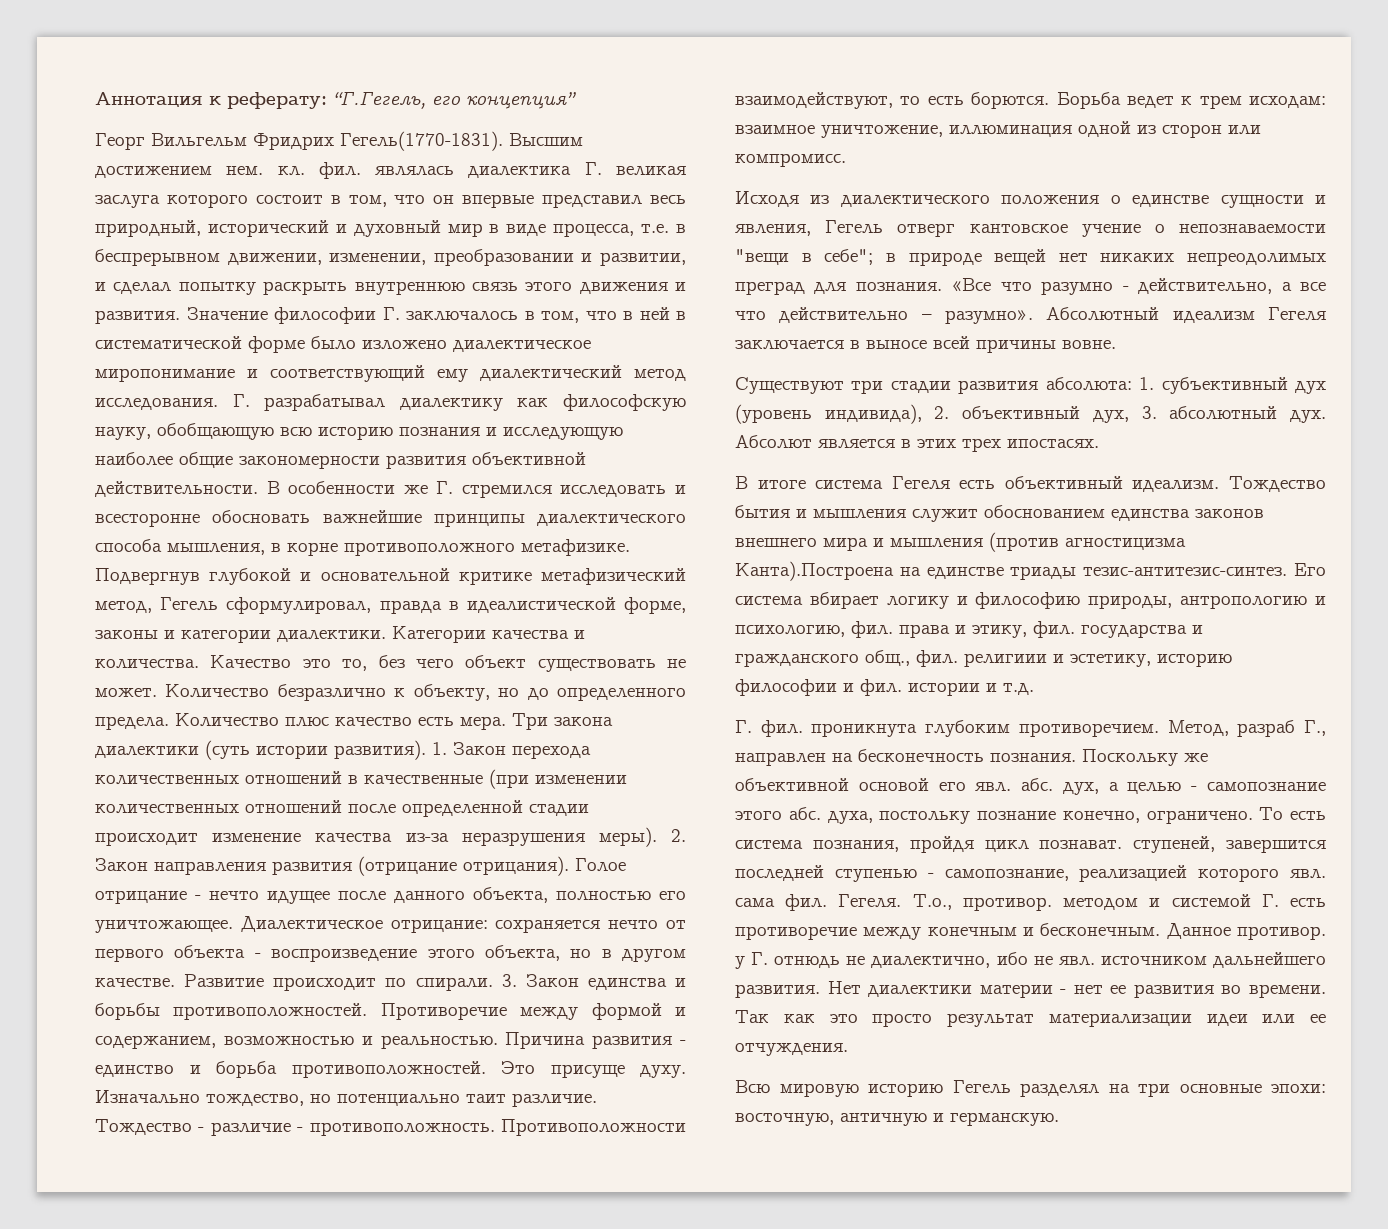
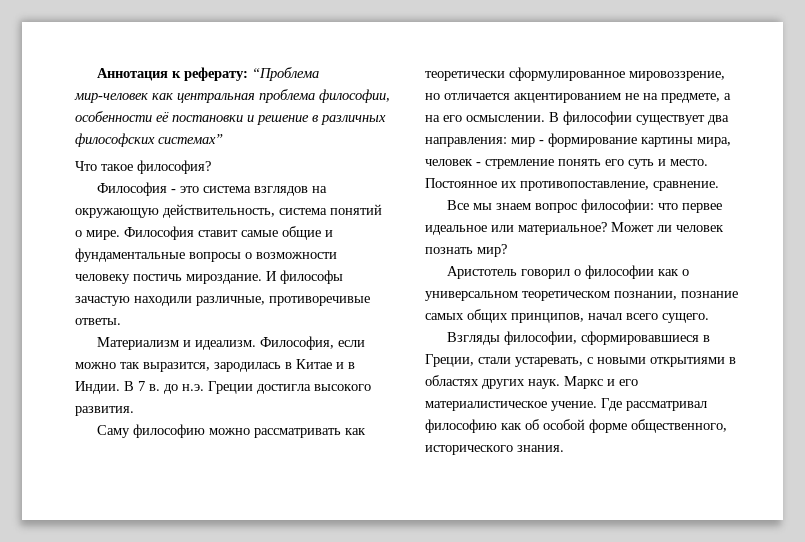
[333,92,576,109] [95,131,583,151] [95,162,686,179] [95,194,687,208] [95,220,687,237] [95,249,686,266] [95,281,686,295] [95,307,686,324] [95,336,591,353] [95,365,686,382] [95,394,686,411] [95,423,623,440] [95,452,586,469] [95,481,686,498] [95,510,686,527] [95,539,630,556] [95,568,686,585] [95,597,687,614] [95,626,585,643] [95,655,686,672] [95,684,687,701] [95,713,613,730] [95,740,591,760] [95,769,627,789] [95,800,589,817] [95,827,687,847] [95,856,626,876] [95,887,686,904] [95,916,686,933] [95,945,686,962] [95,974,686,991] [95,1003,686,1020] [95,1032,686,1049] [95,1061,686,1078] [95,1090,597,1107] [95,1119,686,1136] [735,92,1326,109] [735,121,1261,138] [735,153,846,167] [735,191,1326,208] [735,220,1326,237] [735,249,1326,266] [735,278,1326,295] [735,307,1326,324] [735,336,1116,353] [735,377,1326,394] [735,404,1326,424] [735,435,1099,452] [735,476,1326,492] [735,505,1264,522] [735,532,1186,552] [735,561,1326,581] [735,592,1326,609] [735,621,1203,638] [735,650,1232,667] [735,679,1034,696] [735,720,1326,737] [735,749,1208,766] [735,778,1326,795] [735,807,1326,824] [735,836,1326,853] [735,865,1326,882] [735,894,1326,911] [735,923,1326,940] [735,952,1326,969] [735,981,1326,998] [735,1010,1326,1027] [735,1043,848,1056] [735,1080,1326,1097] [735,1112,1059,1126] “Г.Гегель, его концепция” // Георг Вильгельм Фридрих Гегель(1770-1831). Высшим достижением нем. кл. фил. являлась диалектика Г. великая заслуга которого состоит в том, что он впервые представил весь природный, исторический и духовный мир в виде процесса, т.е. в беспрерывном движении, изменении, преобразовании и развитии, и сделал попытку раскрыть внутреннюю связь этого движения и развития. Значение философии Г. заключалось в том, что в ней в систематической форме было изложено диалектическое миропонимание и соответствующий ему диалектический метод исследования. Г. разрабатывал диалектику как философскую науку, обобщающую всю историю познания и исследующую наиболее общие закономерности развития объективной действительности. В особенности же Г. стремился исследовать и всесторонне обосновать важнейшие принципы диалектического способа мышления, в корне противоположного метафизике. Подвергнув глубокой и основательной критике метафизический метод, Гегель сформулировал, правда в идеалистической форме, законы и категории диалектики. Категории качества и количества. Качество это то, без чего объект существовать не может. Количество безразлично к объекту, но до определенного предела. Количество плюс качество есть мера. Три закона диалектики (суть истории развития). 1. Закон перехода количественных отношений в качественные (при изменении количественных отношений после определенной стадии происходит изменение качества из-за неразрушения меры). 2. Закон направления развития (отрицание отрицания). Голое отрицание - нечто идущее после данного объекта, полностью его уничтожающее. Диалектическое отрицание: сохраняется нечто от первого объекта - воспроизведение этого объекта, но в другом качестве. Развитие происходит по спирали. 3. Закон единства и борьбы противоположностей. Противоречие между формой и содержанием, возможностью и реальностью. Причина развития - единство и борьба противоположностей. Это присуще духу. Изначально тождество, но потенциально таит различие. Тождество - различие - противоположность. Противоположности взаимодействуют, то есть борются. Борьба ведет к трем исходам: взаимное уничтожение, иллюминация одной из сторон или компромисс. // Исходя из диалектического положения о единстве сущности и явления, Гегель отверг кантовское учение о непознаваемости "вещи в себе"; в природе вещей нет никаких непреодолимых преград для познания. «Все что разумно - действительно, а все что действительно – разумно». Абсолютный идеализм Гегеля заключается в выносе всей причины вовне. // Существуют три стадии развития абсолюта: 1. субъективный дух (уровень индивида), 2. объективный дух, 3. абсолютный дух. Абсолют является в этих трех ипостасях. // В итоге система Гегеля есть объективный идеализм. Тождество бытия и мышления служит обоснованием единства законов внешнего мира и мышления (против агностицизма Канта).Построена на единстве триады тезис-антитезис-синтез. Его система вбирает логику и философию природы, антропологию и психологию, фил. права и этику, фил. государства и гражданского общ., фил. религиии и эстетику, историю философии и фил. истории и т.д. // Г. фил. проникнута глубоким противоречием. Метод, разраб Г., направлен на бесконечность познания. Поскольку же объективной основой его явл. абс. дух, а целью - самопознание этого абс. духа, постольку познание конечно, ограничено. То есть система познания, пройдя цикл познават. ступеней, завершится последней ступенью - самопознание, реализацией которого явл. сама фил. Гегеля. Т.о., противор. методом и системой Г. есть противоречие между конечным и бесконечным. Данное противор. у Г. отнюдь не диалектично, ибо не явл. источником дальнейшего развития. Нет диалектики материи - нет ее развития во времени. Так как это просто результат материализации идеи или ее отчуждения. // Всю мировую историю Гегель разделял на три основные эпохи: восточную, античную и германскую. -> [251,67,319,81] [74,89,390,103] [75,111,386,125] [75,133,223,147] [75,160,211,174] [96,182,327,196] [75,204,382,218] [75,226,333,240] [75,248,337,262] [75,270,343,284] [75,296,370,306] [75,318,121,325] [96,336,365,350] [75,359,355,372] [75,381,371,394] [75,406,134,416] [96,424,366,438] [425,67,725,81] [425,93,731,103] [425,111,729,125] [425,133,731,147] [425,159,708,169] [425,178,719,191] [446,199,722,213] [425,222,724,235] [425,244,507,257] [446,265,689,279] [425,291,738,301] [425,309,709,323] [446,331,710,345] [425,354,736,367] [425,375,638,389] [425,398,707,411] [425,419,727,433] [425,445,564,455] “Проблема мир-человек как центральная проблема философии, особенности её постановки и решение в различных философских системах” // Что такое философия? // Философия - это система взглядов на окружающую действительность, система понятий о мире. Философия ставит самые общие и фундаментальные вопросы о возможности человеку постичь мироздание. И философы зачастую находили различные, противоречивые ответы. // Материализм и идеализм. Философия, если можно так выразится, зародилась в Китае и в Индии. В 7 в. до н.э. Греции достигла высокого развития. // Саму философию можно рассматривать как теоретически сформулированное мировоззрение, но отличается акцентированием не на предмете, а на его осмыслении. В философии существует два направления: мир - формирование картины мира, человек - стремление понять его суть и место. Постоянное их противопоставление, сравнение. // Все мы знаем вопрос философии: что первее идеальное или материальное? Может ли человек познать мир? // Аристотель говорил о философии как о универсальном теоретическом познании, познание самых общих принципов, начал всего сущего. // Взгляды философии, сформировавшиеся в Греции, стали устаревать, с новыми открытиями в областях других наук. Маркс и его материалистическое учение. Где рассматривал философию как об особой форме общественного, исторического знания.

